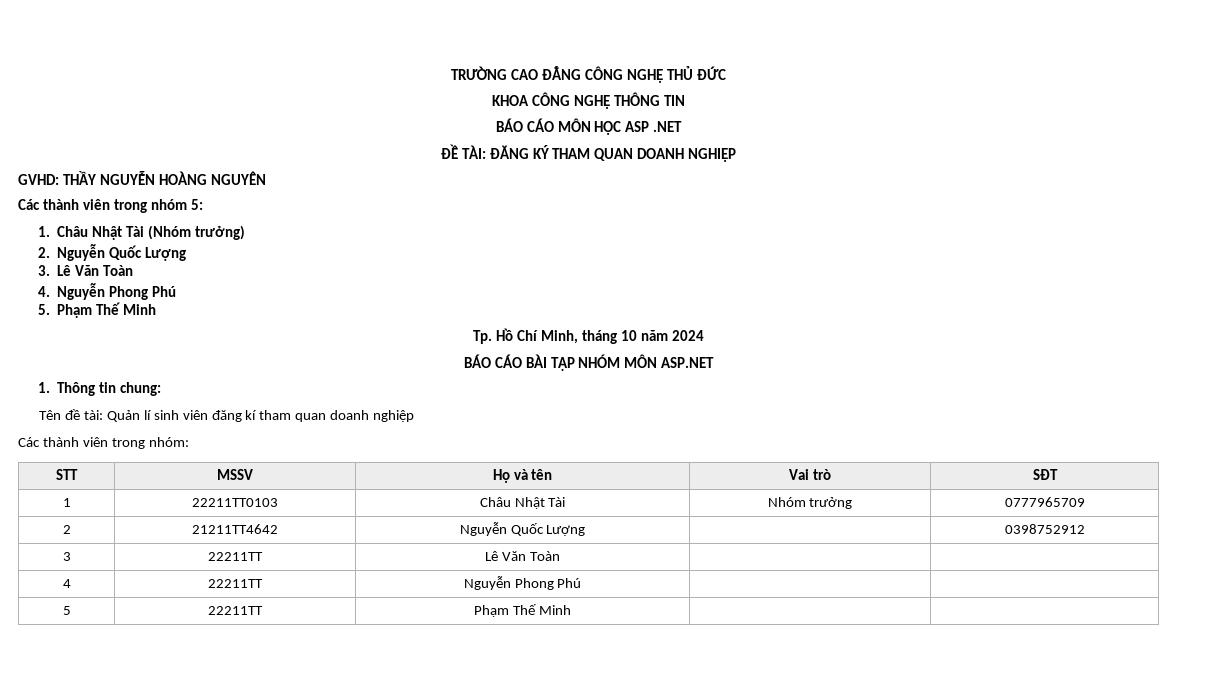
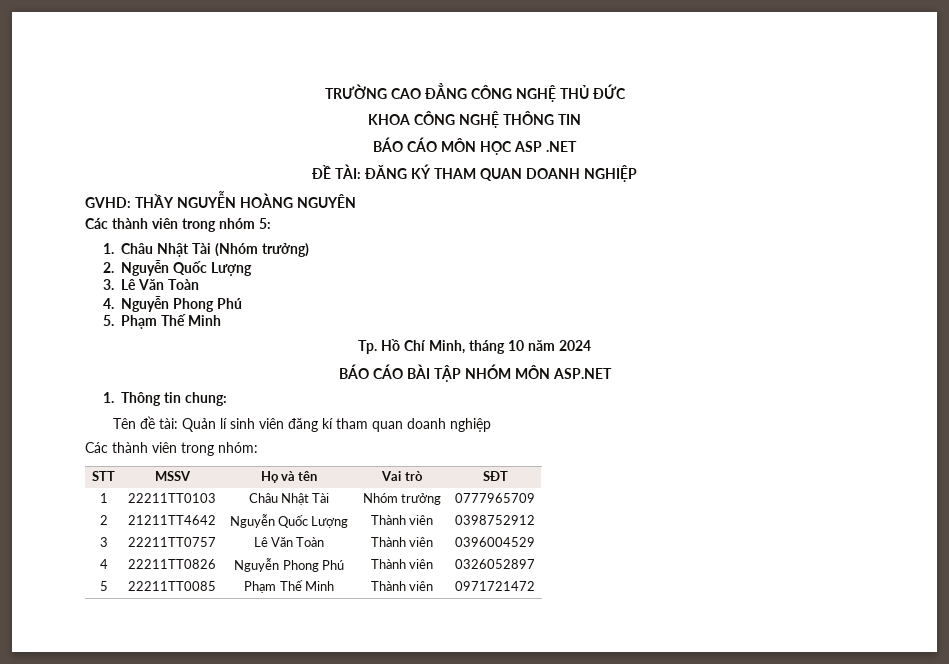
(586, 530) none -> [370,515,434,525] Thành viên
[208,552,263,561] 22211TT -> [128,537,216,547] 22211TT0757
(560, 556) | -> [370,537,434,547] [455,537,535,547] Thành viên | 0396004529
[208,579,263,588] 22211TT -> [128,559,216,569] 22211TT0826
(582, 583) | -> [370,559,434,569] [455,559,535,569] Thành viên | 0326052897
[208,606,263,615] 22211TT -> [128,581,216,591] 22211TT0085
(571, 610) | -> [370,581,434,591] [455,581,535,591] Thành viên | 0971721472

